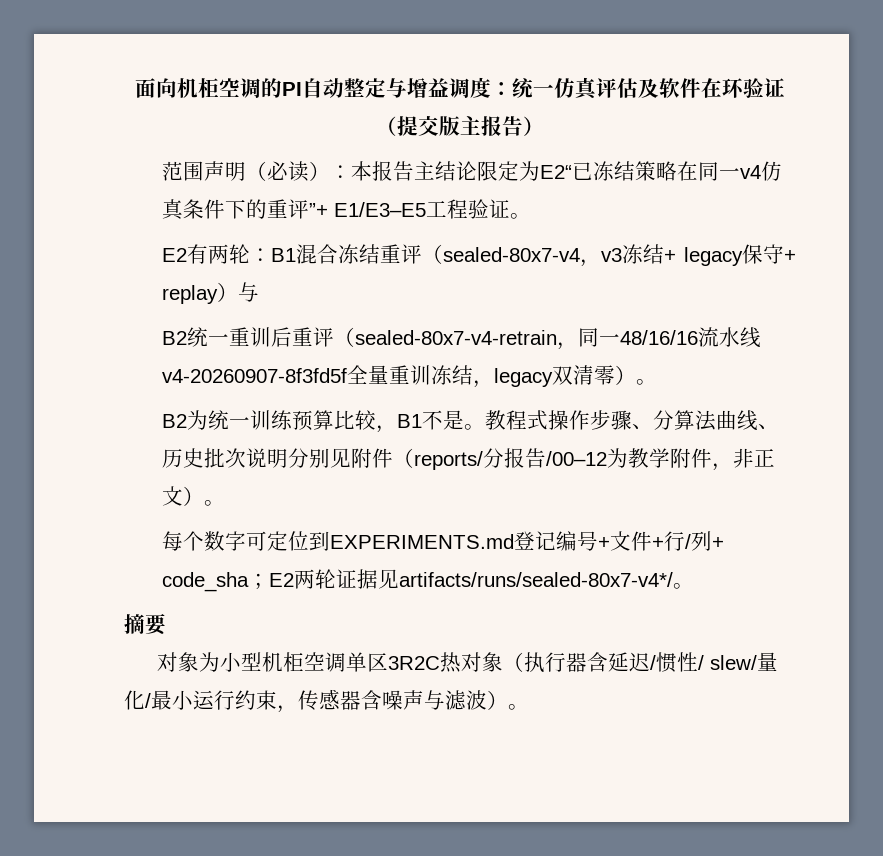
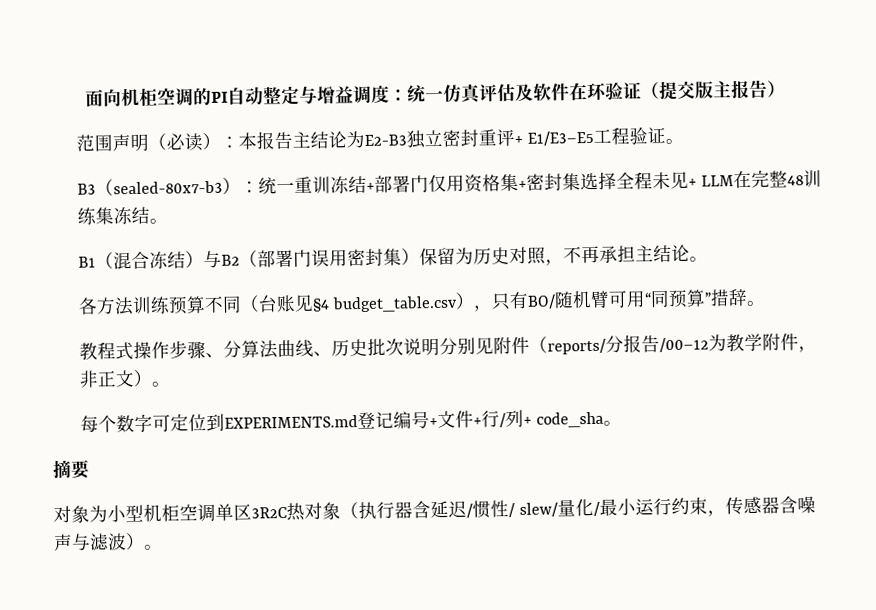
[477,161,783,181] [162,199,532,220] [162,244,797,267] [162,282,260,304] [162,327,762,350] [162,365,658,388] [162,410,486,433] 限定为E2“已冻结策略在同一v4仿真条件下的重评”+ E1/E3–E5工程验证。 // E2有两轮：B1混合冻结重评（sealed-80x7-v4，v3冻结+ legacy保守+ replay）与 // B2统一重训后重评（sealed-80x7-v4-retrain，同一48/16/16流水线v4-20260907-8f3fd5f全量重训冻结，legacy双清零）。 // B2为统一训练预算比较，B1不是。 -> [345,127,684,149] [76,169,822,197] [76,206,168,225] [77,244,708,270] [77,288,766,316] 为E2-B3独立密封重评+ E1/E3–E5工程验证。 // B3（sealed-80x7-b3）：统一重训冻结+部署门仅用资格集+密封集选择全程未见+ LLM在完整48训练集冻结。 // B1（混合冻结）与B2（部署门误用密封集）保留为历史对照，不再承担主结论。 // 各方法训练预算不同（台账见§4 budget_table.csv），只有BO/随机臂可用“同预算”措辞。 //
[248,569,674,589] ；E2两轮证据见artifacts/runs/sealed-80x7-v4*/ -> (604, 419) none

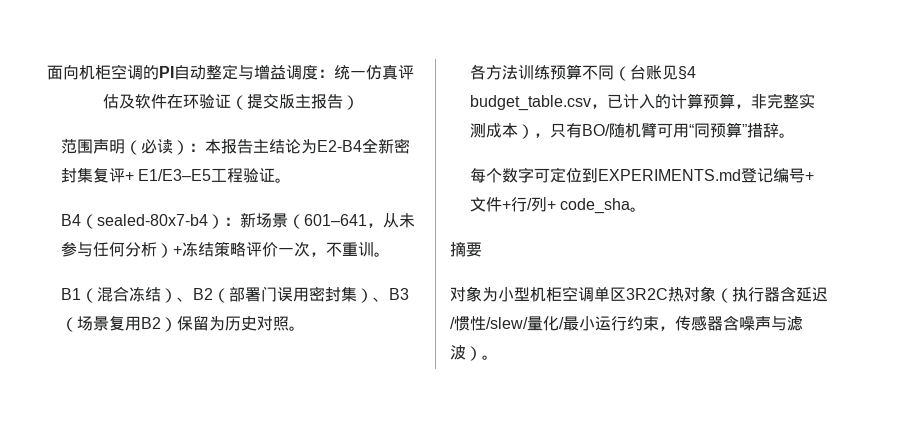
[363,129,497,149] E2-B3独立密封重 -> [316,138,410,154] [60,168,109,183] E2-B4全新密封集复
[76,169,822,197] [76,206,150,225] B3（sealed-80x7-b3）：统一重训冻结+部署门仅用资格集+密封集选择全程未见+ LLM在完整48训练集冻结 -> [60,212,415,229] [60,241,374,258] B4（sealed-80x7-b4）：新场景（601–641，从未参与任何分析）+冻结策略评价一次，不重训
[202,250,222,269] 与 -> [176,297,193,302] 、
[418,244,690,266] 保留为历史对照，不再承担主结论 -> [372,288,409,302] [60,316,289,332] 、B3（场景复用B2）保留为历史对照
(457, 304) none -> [590,93,815,109] [469,123,518,138] ，已计入的计算预算，非完整实测成本
[78,333,817,361] [78,369,171,388] // 教程式操作步骤、分算法曲线、历史批次说明分别见附件（reports/分报告/00–12为教学附件，非正文）。 -> (795, 135) none
[508,502,558,518] / slew/ -> [486,317,528,329] /slew/

